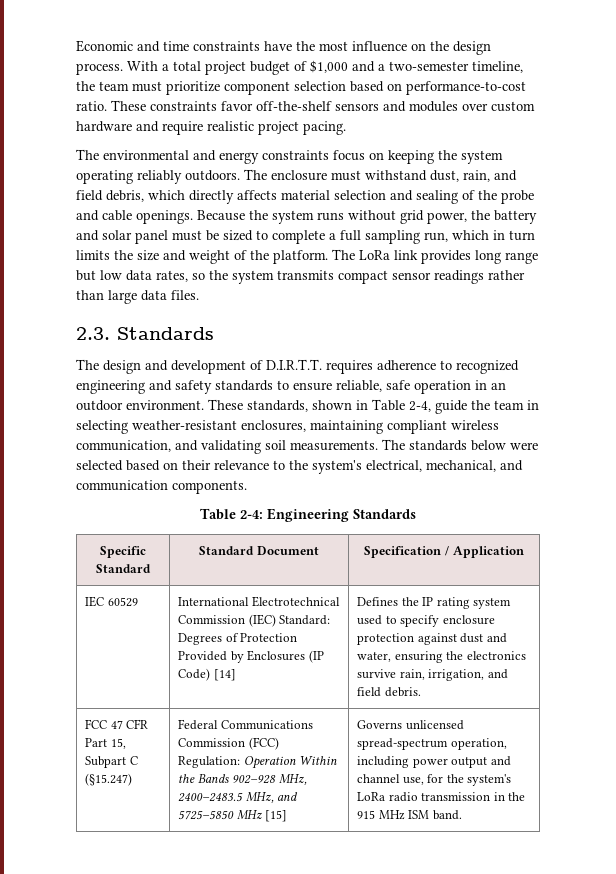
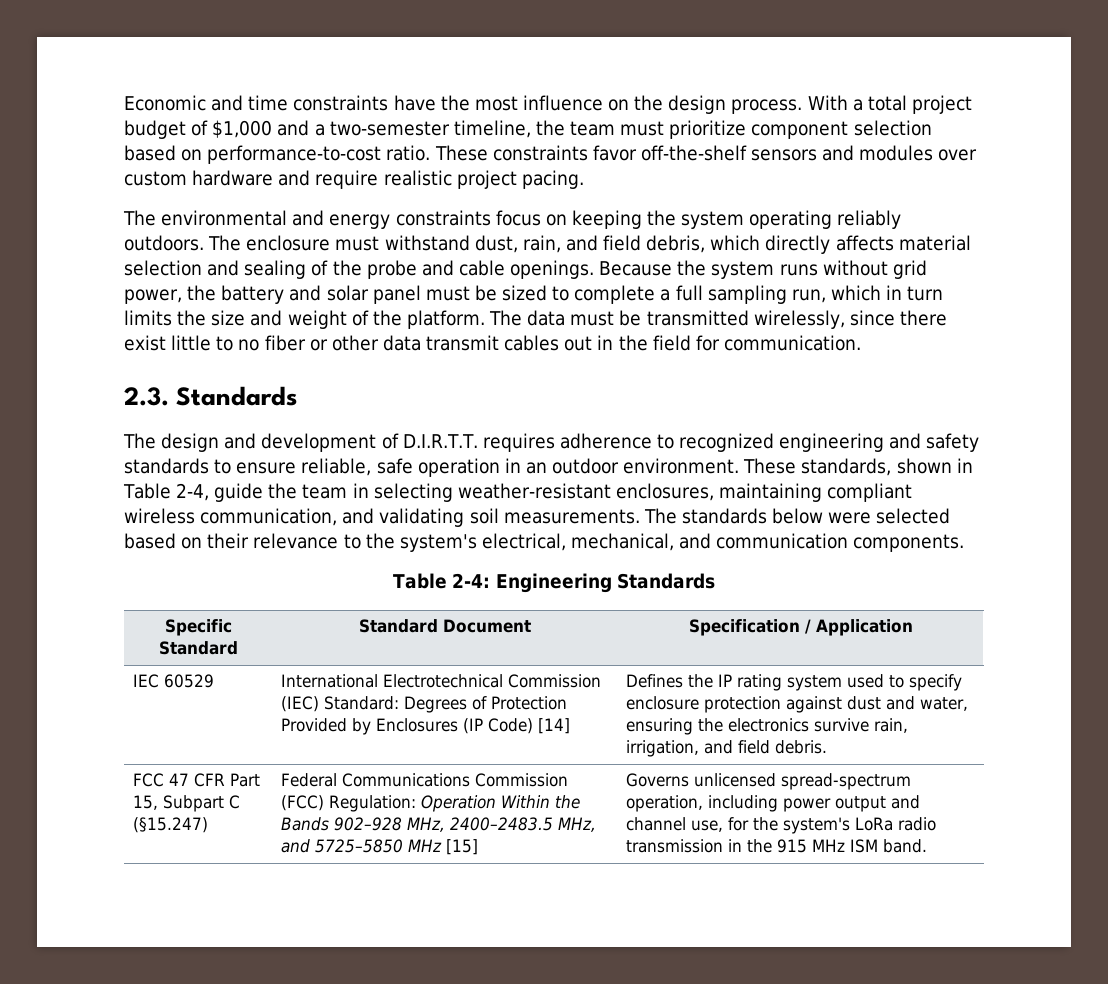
[359,250,538,264] [76,270,525,284] [76,290,199,304] LoRa link provides long range but low data rates, so the system transmits compact sensor readings rather than large data files. -> [527,310,947,329] [124,335,861,351] data must be transmitted wirelessly, since there exist little to no fiber or other data transmit cables out in the field for communication.

